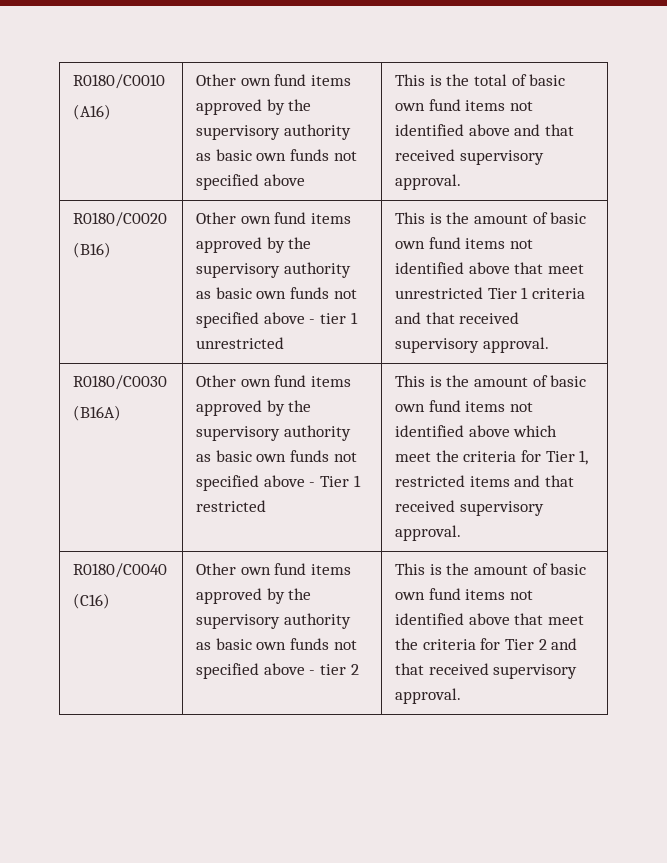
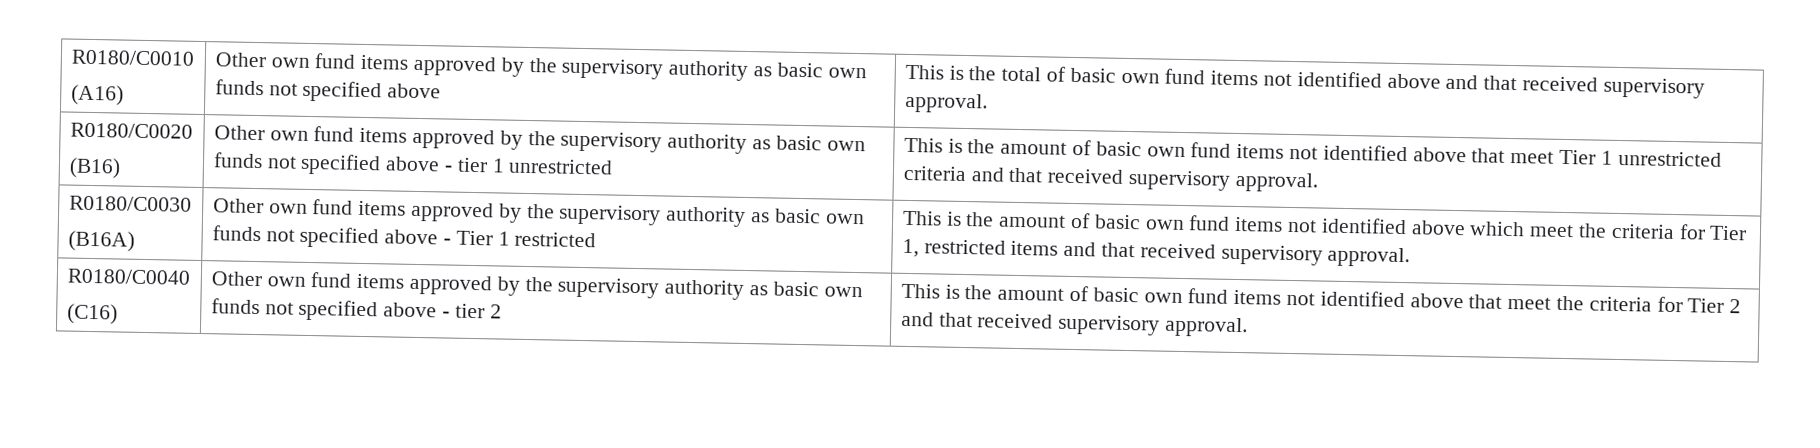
[395,287,529,299] unrestricted Tier 1 -> [1559,149,1722,167] Tier 1 unrestricted

